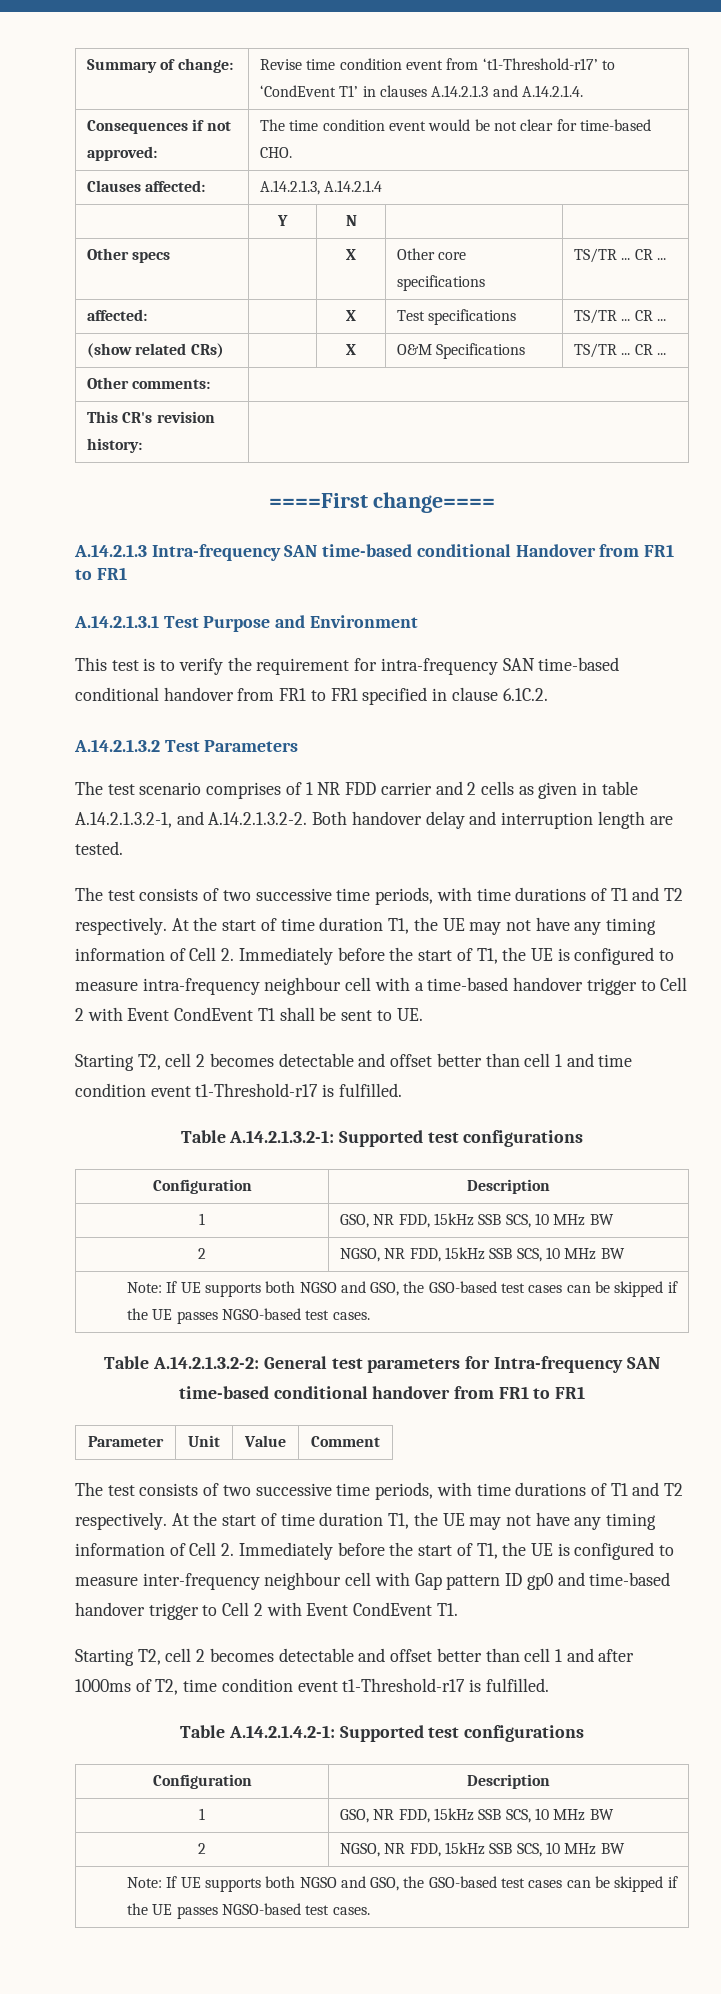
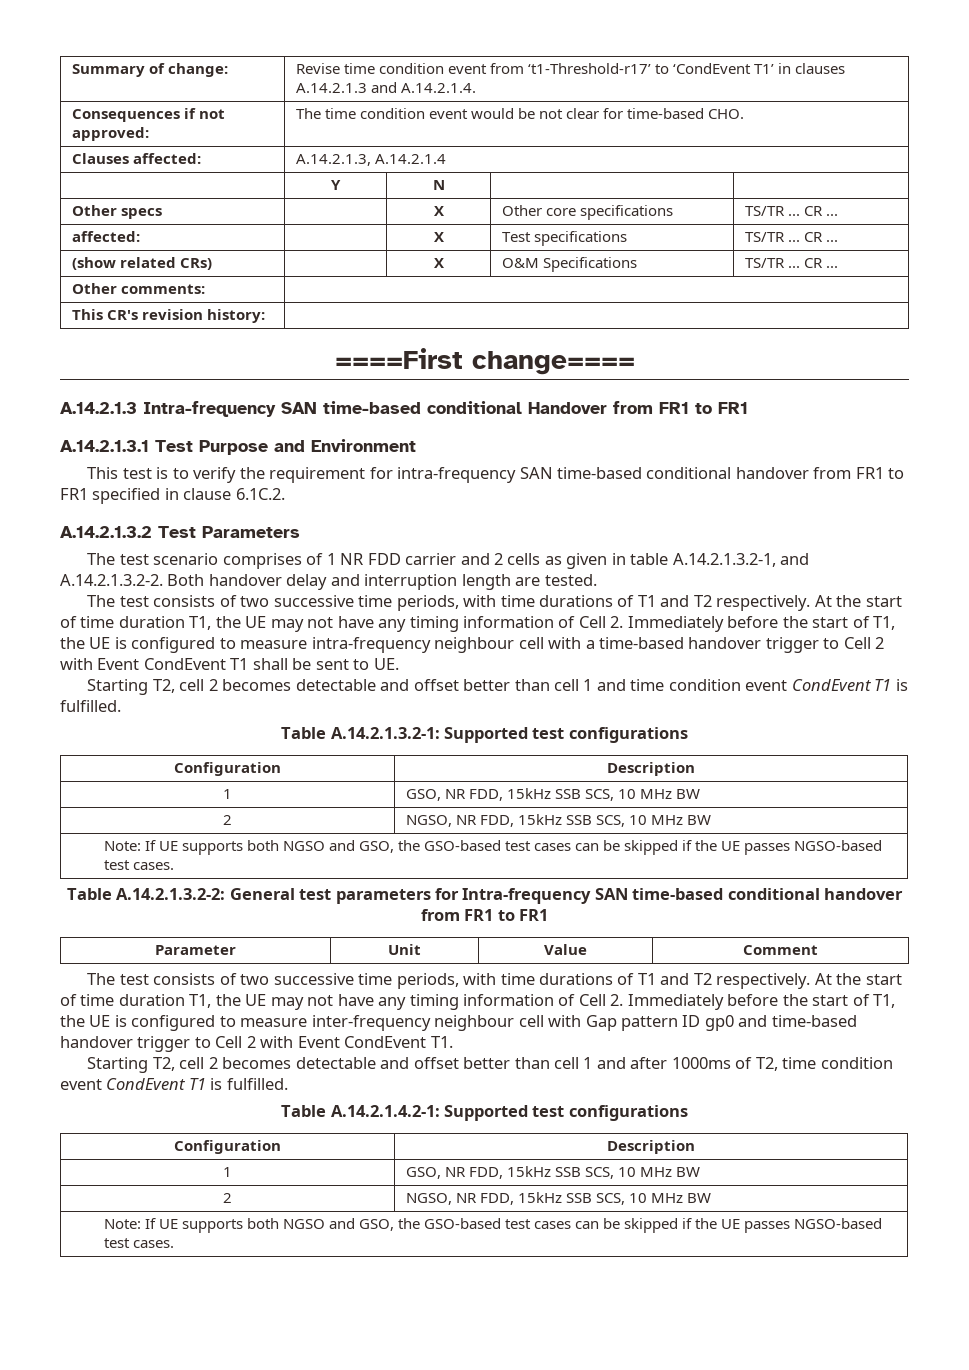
[195,1083,319,1097] t1-Threshold-r17 -> [791,679,892,691] CondEvent T1
[342,1678,466,1692] t1-Threshold-r17 -> [106,1078,206,1090] CondEvent T1

